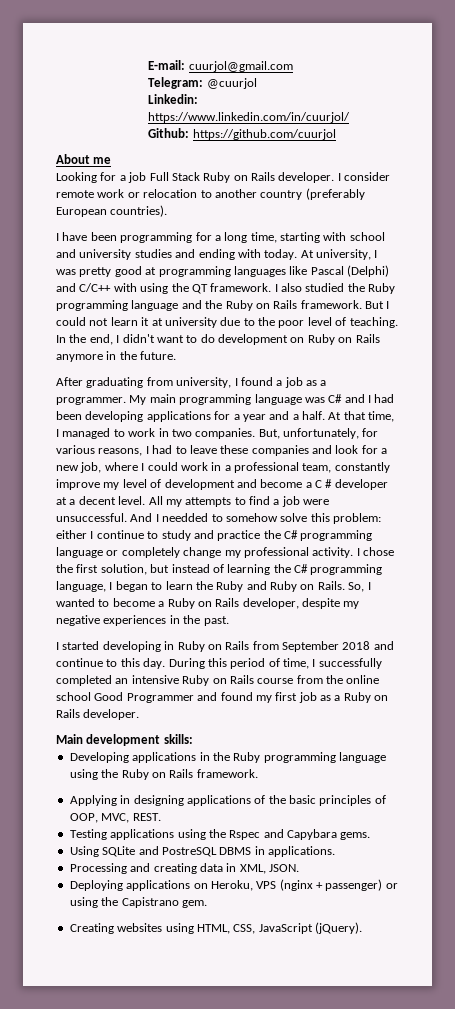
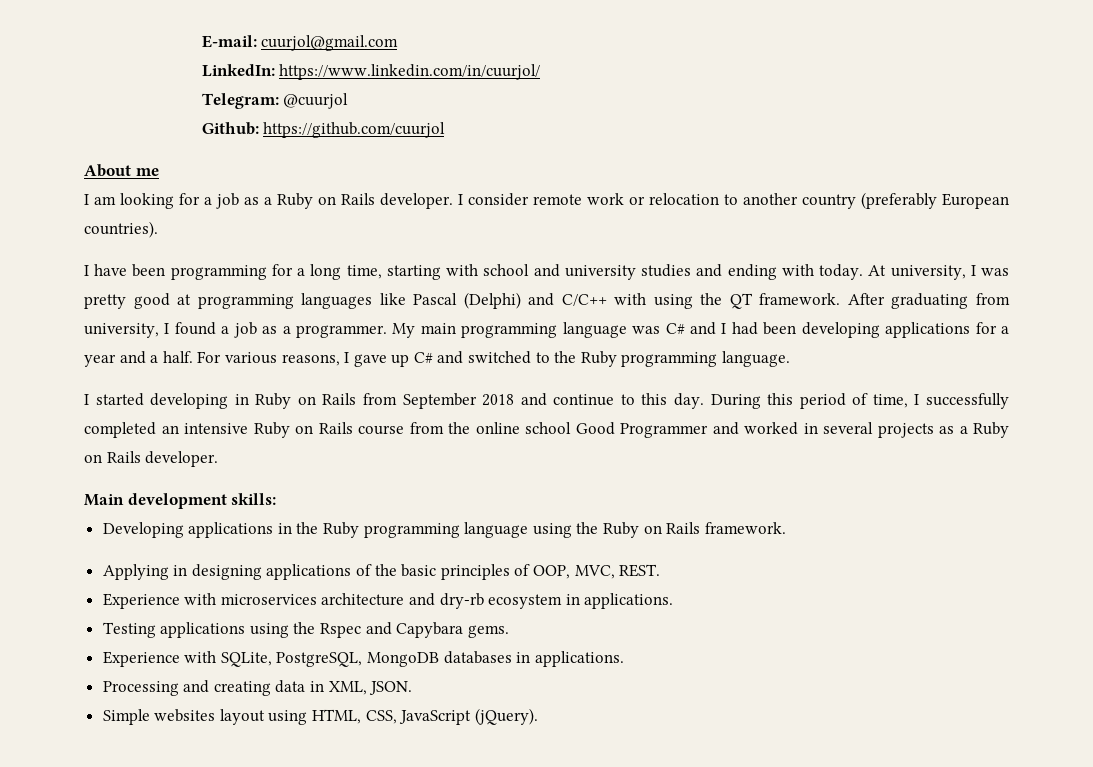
(293, 66) none -> [201,64,541,80] // LinkedIn: https://www.linkedin.com/in/cuurjol/
[148,94,199,104] [148,112,351,123] // Linkedin: https://www.linkedin.com/in/cuurjol/ -> (349, 101) none
[56,172,97,183] Looking -> [84,193,174,209] I am looking
[149,172,200,181] Full Stack -> [244,197,272,205] as a
[274,283,396,294] [56,300,390,311] [56,317,398,328] [56,334,380,345] [56,351,177,362] I also studied the Ruby programming language and the Ruby on Rails framework. But I could not learn it at university due to the poor level of teaching. In the end, I didn't want to do development on Ruby on Rails anymore in the future. // -> (841, 299) none
[328,411,395,422] [56,428,379,439] [56,445,388,456] [56,462,390,473] [56,479,388,490] [56,496,330,507] [56,513,381,524] [56,530,373,541] [56,547,394,558] [56,564,383,575] [56,581,371,592] [56,598,360,609] [56,615,229,626] At that time, I managed to work in two companies. But, unfortunately, for various reasons, I had to leave these companies and look for a new job, where I could work in a professional team, constantly improve my level of development and become a C # developer at a decent level. All my attempts to find a job were unsuccessful. And I needded to somehow solve this problem: either I continue to study and practice the C# programming language or completely change my professional activity. I chose the first solution, but instead of learning the C# programming language, I began to learn the Ruby and Ruby on Rails. So, I wanted to become a Ruby on Rails developer, despite my negative experiences in the past. -> [197,351,791,367] For various reasons, I gave up C# and switched to the Ruby programming language.
[220,692,317,703] found my first job -> [744,422,934,438] worked in several projects
(161, 817) none -> [102,593,674,609] // Experience with microservices architecture and dry-rb ecosystem in applications.
[69,846,252,857] Using SQLite and PostreSQL DBMS -> [102,651,512,667] Experience with SQLite, PostgreSQL, MongoDB databases
[69,879,398,891] [69,897,207,908] [69,923,163,934] Deploying applications on Heroku, VPS (nginx + passenger) or using the Capistrano gem. // Creating websites -> [102,709,265,725] Simple websites layout

